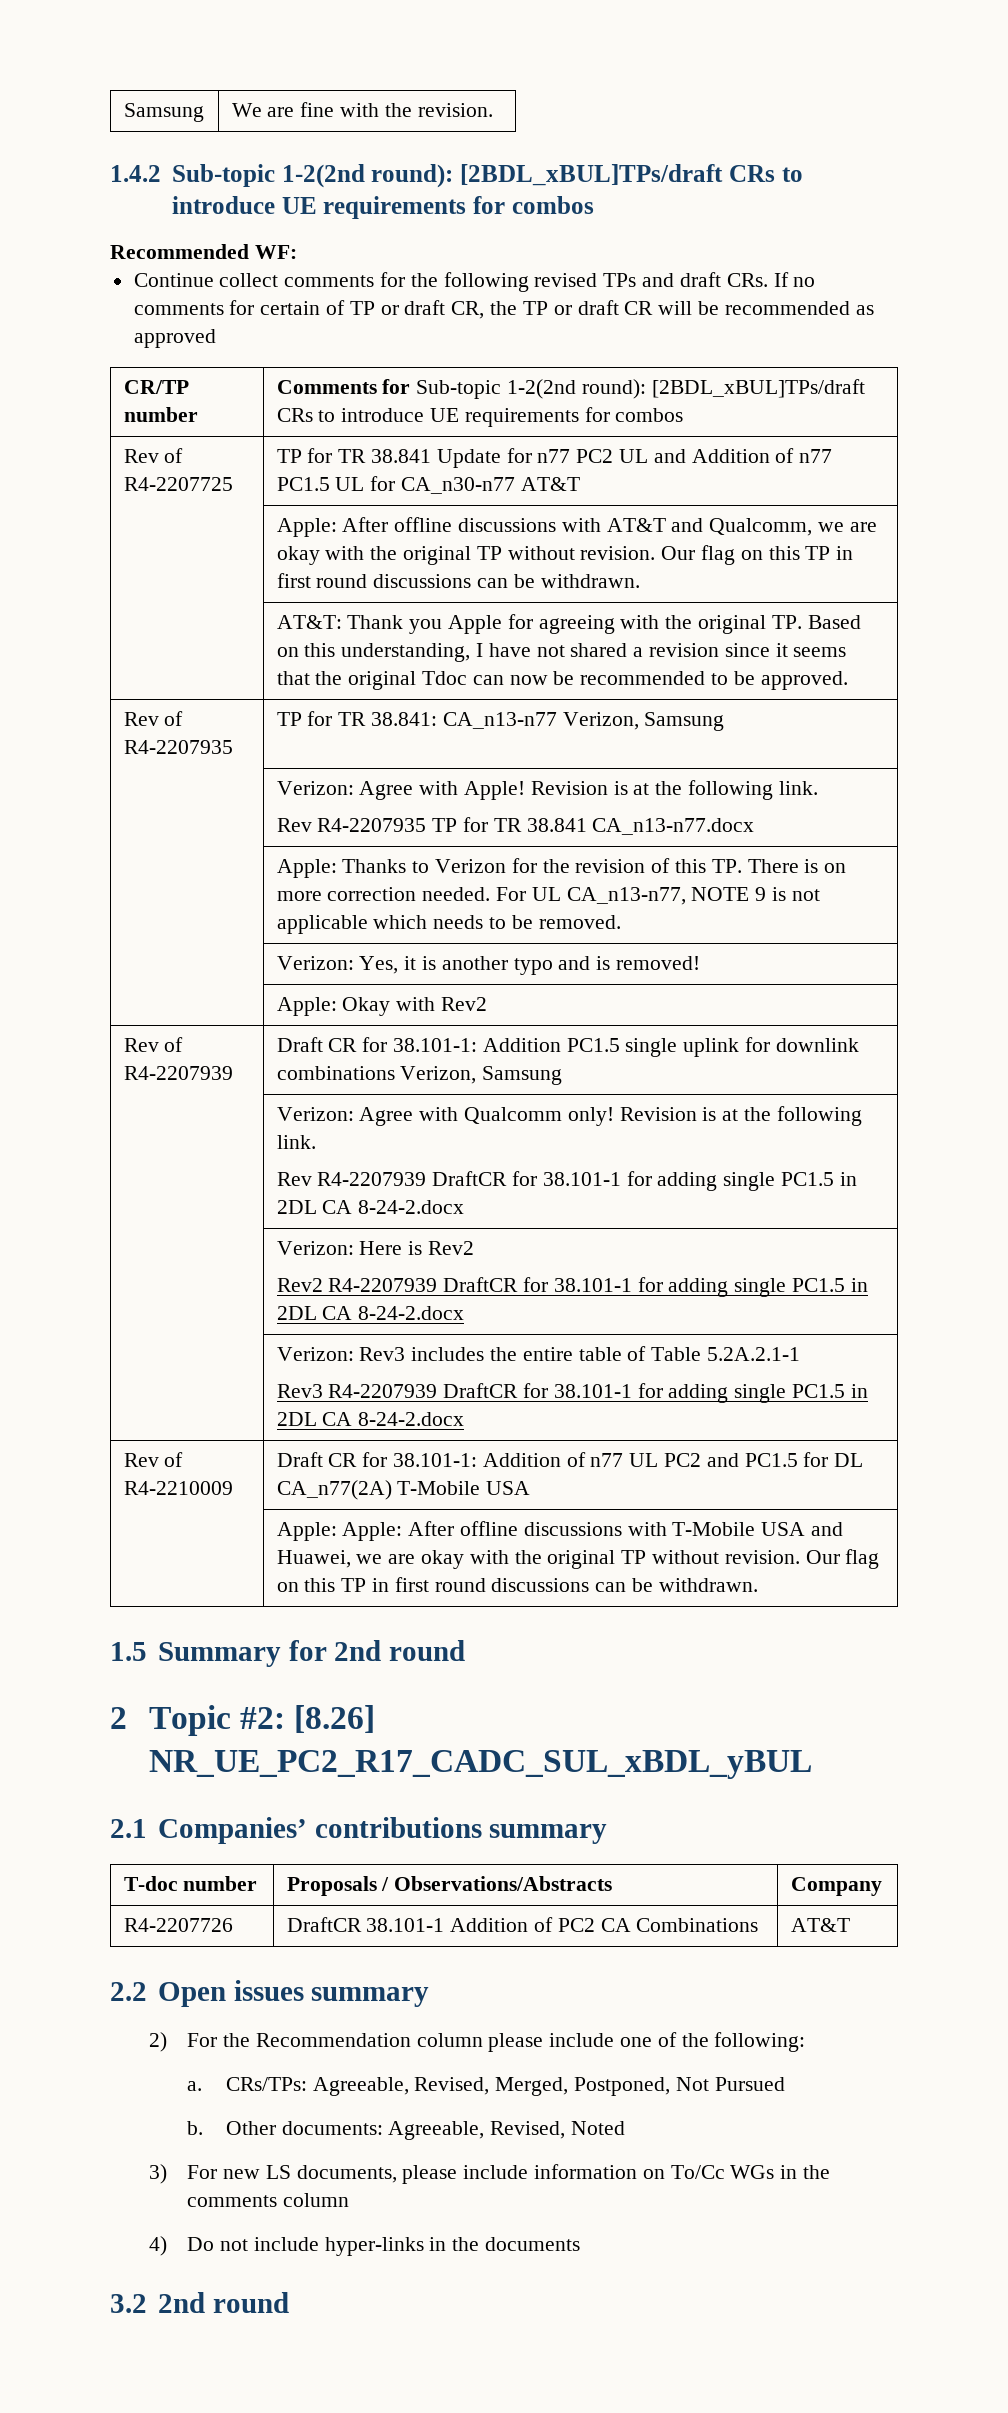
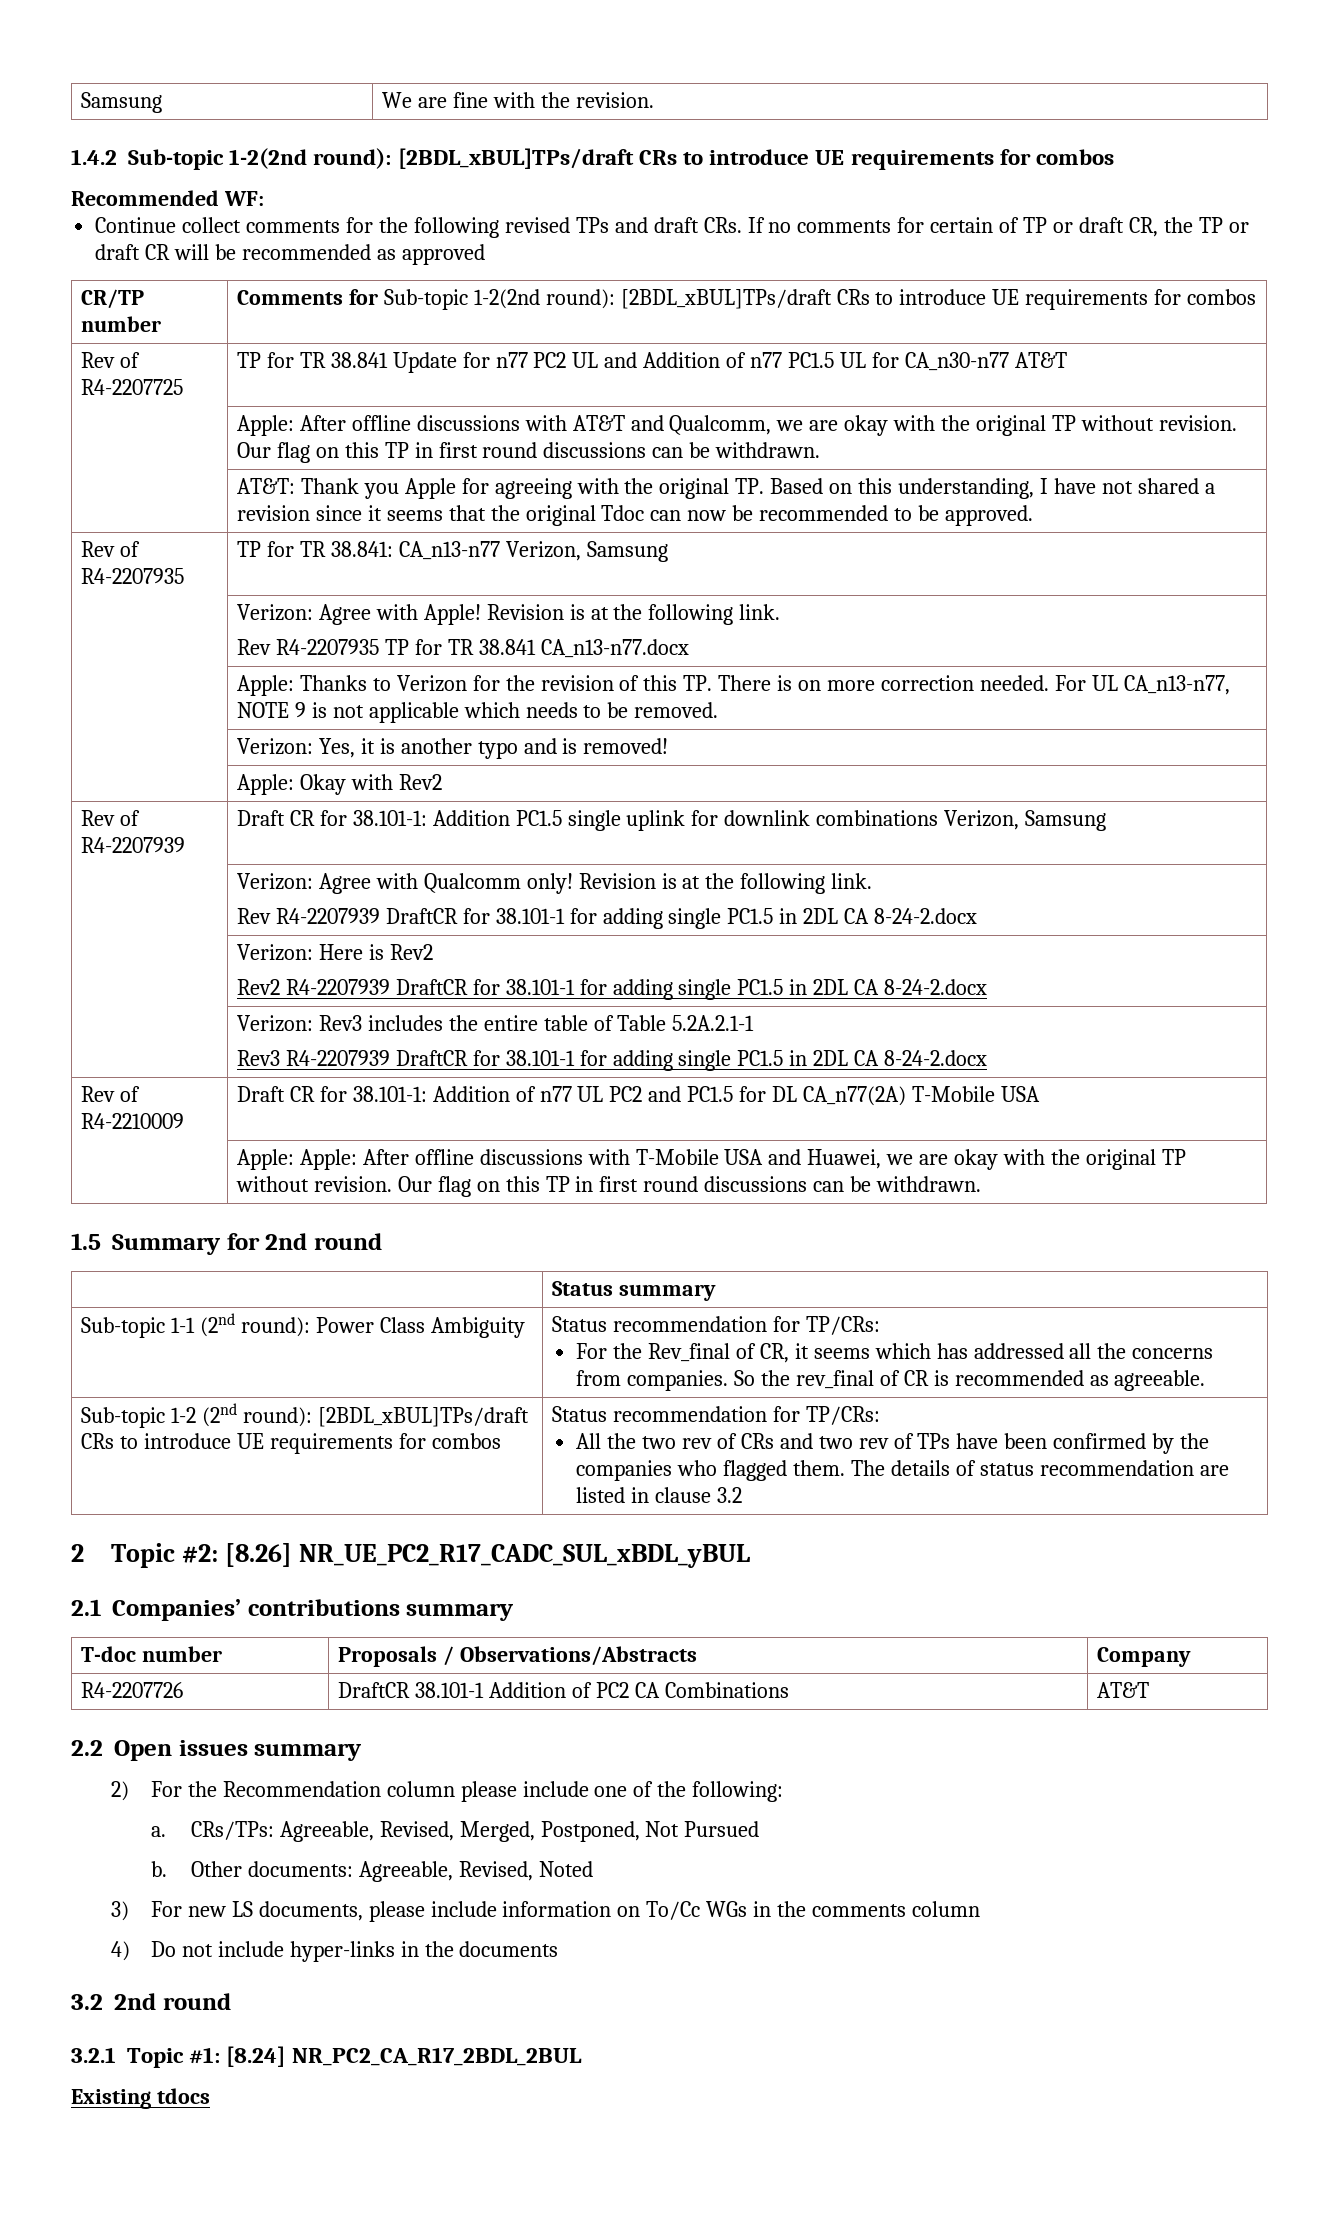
(466, 1650) none -> [551,1281,716,1301] [80,1313,525,1338] [551,1316,880,1335] [576,1343,1214,1363] [576,1370,1206,1391] [80,1403,529,1428] [80,1433,501,1454] [551,1406,880,1425] [576,1433,1210,1454] [576,1460,1229,1481] [576,1487,742,1503] // | Status summary // Sub-topic 1-1 (2nd round): Power Class Ambiguity | Status recommendation for TP/CRs: // For the Rev_final of CR, it seems which has addressed all the concerns from companies. So the rev_final of CR is recommended as agreeable. // Sub-topic 1-2 (2nd round): [2BDL_xBUL]TPs/draft CRs to introduce UE requirements for combos | Status recommendation for TP/CRs: // All the two rev of CRs and two rev of TPs have been confirmed by the companies who flagged them. The details of status recommendation are listed in clause 3.2
(289, 2302) none -> [71,2046,582,2068] [71,2088,210,2109] // 3.2.1 Topic #1: [8.24] NR_PC2_CA_R17_2BDL_2BUL // Existing tdocs

